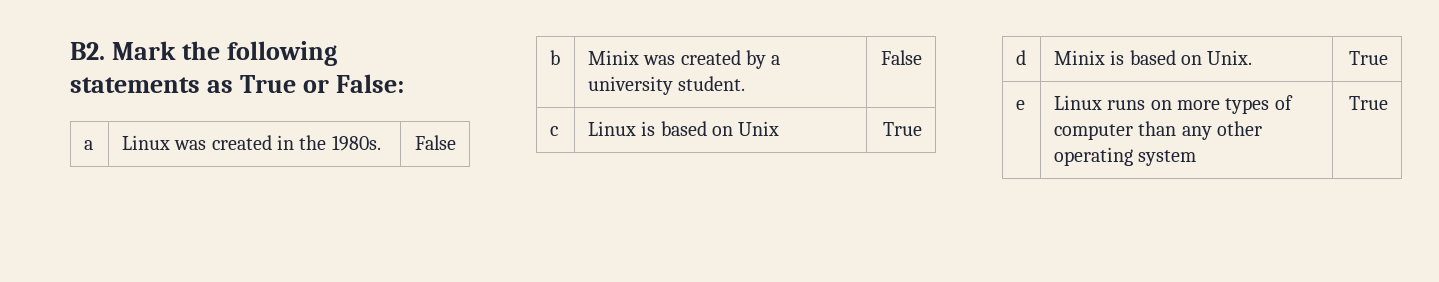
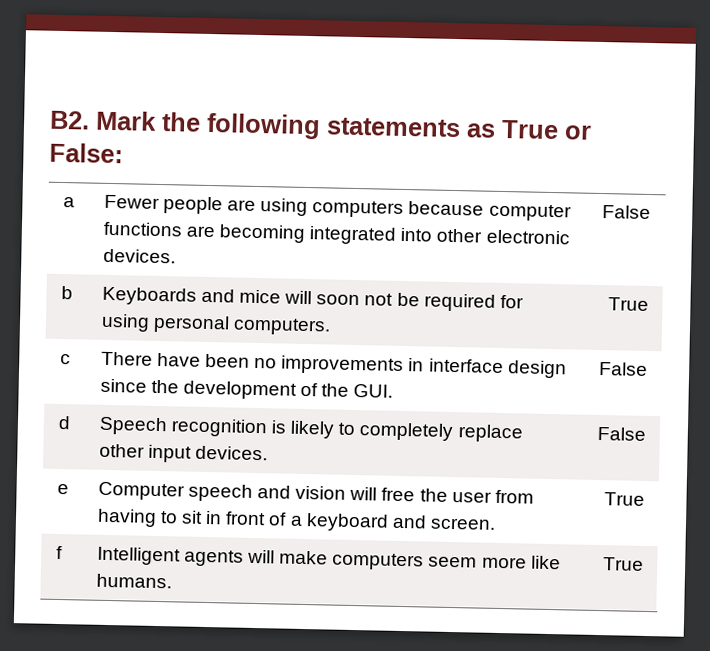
[121,135,381,151] [415,135,457,150] [549,50,560,65] [587,50,781,69] [587,76,746,95] [881,50,923,65] [549,126,558,136] [587,121,780,136] [883,122,923,136] [1015,50,1026,65] [1053,50,1253,65] [1349,51,1389,65] [1015,100,1025,110] [1053,95,1293,114] [1053,121,1262,140] [1053,147,1197,166] Linux was created in the 1980s. | False // b | Minix was created by a university student. | False // c | Linux is based on Unix | True // d | Minix is based on Unix. | True // e | Linux runs on more types of computer than any other operating system -> [103,194,572,222] [102,221,570,245] [102,248,176,264] [602,205,652,220] [60,285,73,300] [101,286,524,312] [100,313,332,336] [608,297,650,312] [59,353,71,365] [100,351,567,379] [99,378,394,400] [599,361,649,376] [57,415,71,430] [98,416,523,443] [98,443,269,463] [597,426,647,441] [56,483,69,495] [97,481,534,504] [96,508,497,532] [604,492,646,506] [55,545,63,560] [96,546,561,571] [95,573,172,589] Fewer people are using computers because computer functions are becoming integrated into other electronic devices. | False // b | Keyboards and mice will soon not be required for using personal computers. | True // c | There have been no improvements in interface design since the development of the GUI. | False // d | Speech recognition is likely to completely replace other input devices. | False // e | Computer speech and vision will free the user from having to sit in front of a keyboard and screen. | True // f | Intelligent agents will make computers seem more like humans.

